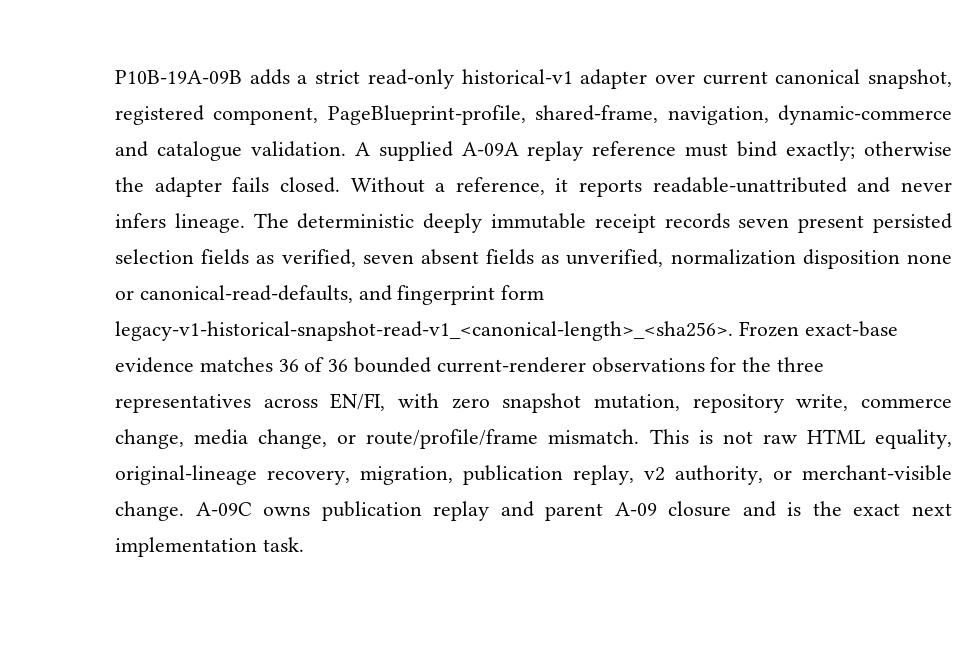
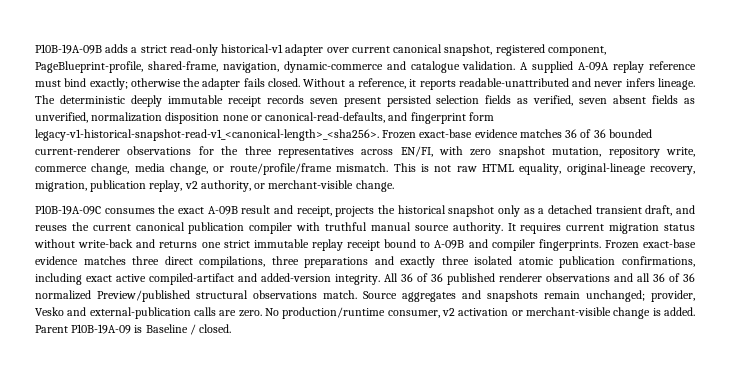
[195,501,953,521] [115,537,304,557] A-09C owns publication replay and parent A-09 closure and is the exact next implementation task. -> [35,205,695,217] [35,222,696,234] [34,239,696,251] [35,256,696,268] [35,273,695,285] [35,290,695,302] [35,307,696,319] [35,324,232,335] // P10B-19A-09C consumes the exact A-09B result and receipt, projects the historical snapshot only as a detached transient draft, and reuses the current canonical publication compiler with truthful manual source authority. It requires current migration status without write-back and returns one strict immutable replay receipt bound to A-09B and compiler fingerprints. Frozen exact-base evidence matches three direct compilations, three preparations and exactly three isolated atomic publication confirmations, including exact active compiled-artifact and added-version integrity. All 36 of 36 published renderer observations and all 36 of 36 normalized Preview/published structural observations match. Source aggregates and snapshots remain unchanged; provider, Vesko and external-publication calls are zero. No production/runtime consumer, v2 activation or merchant-visible change is added. Parent P10B-19A-09 is Baseline / closed.

